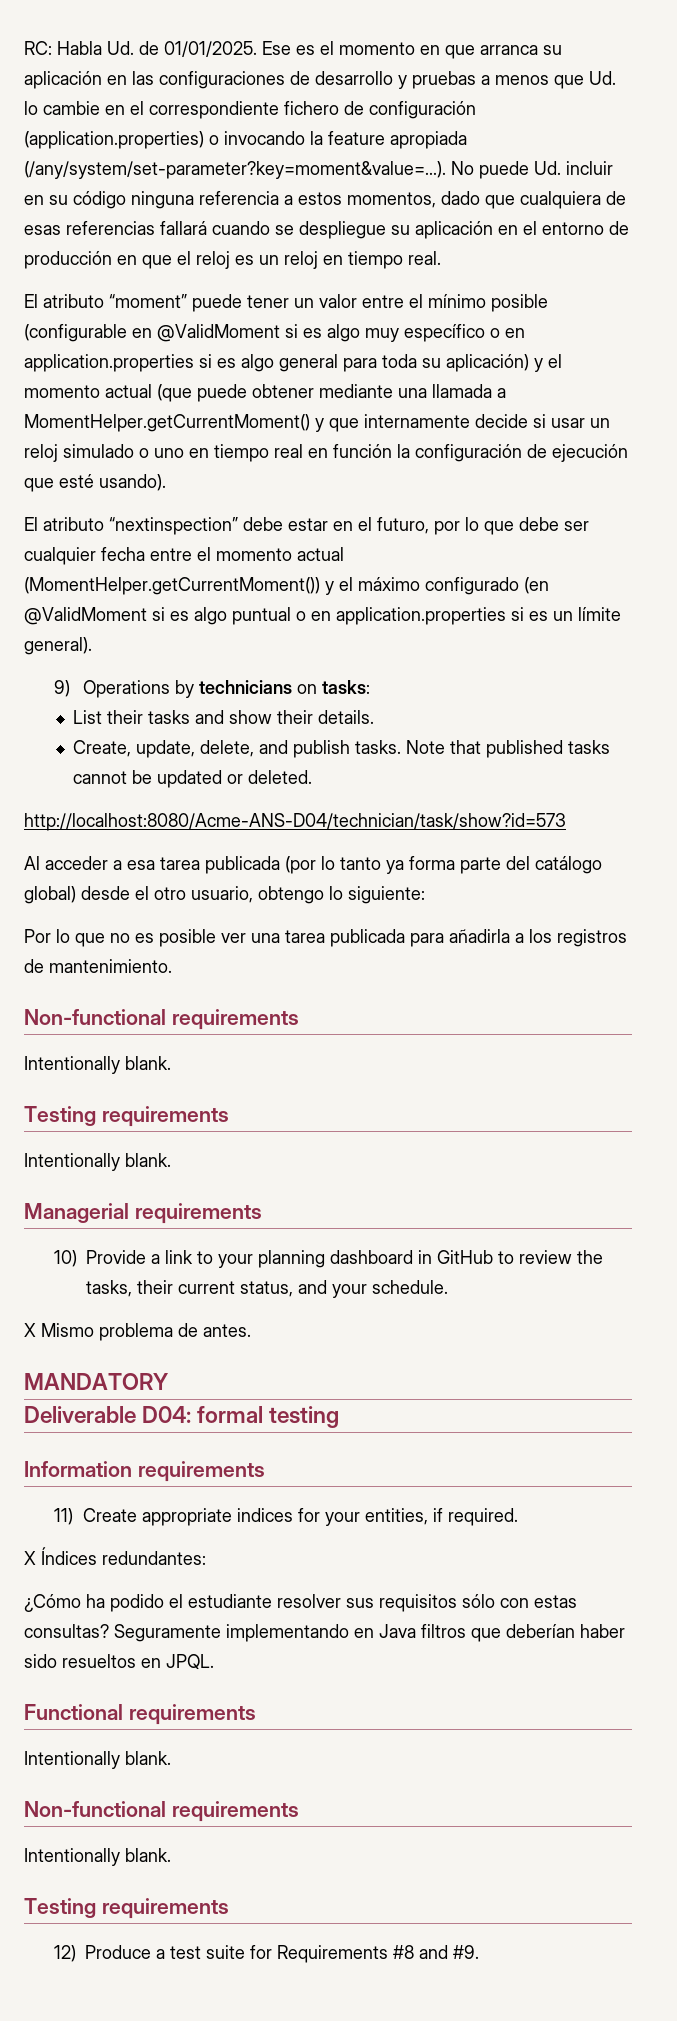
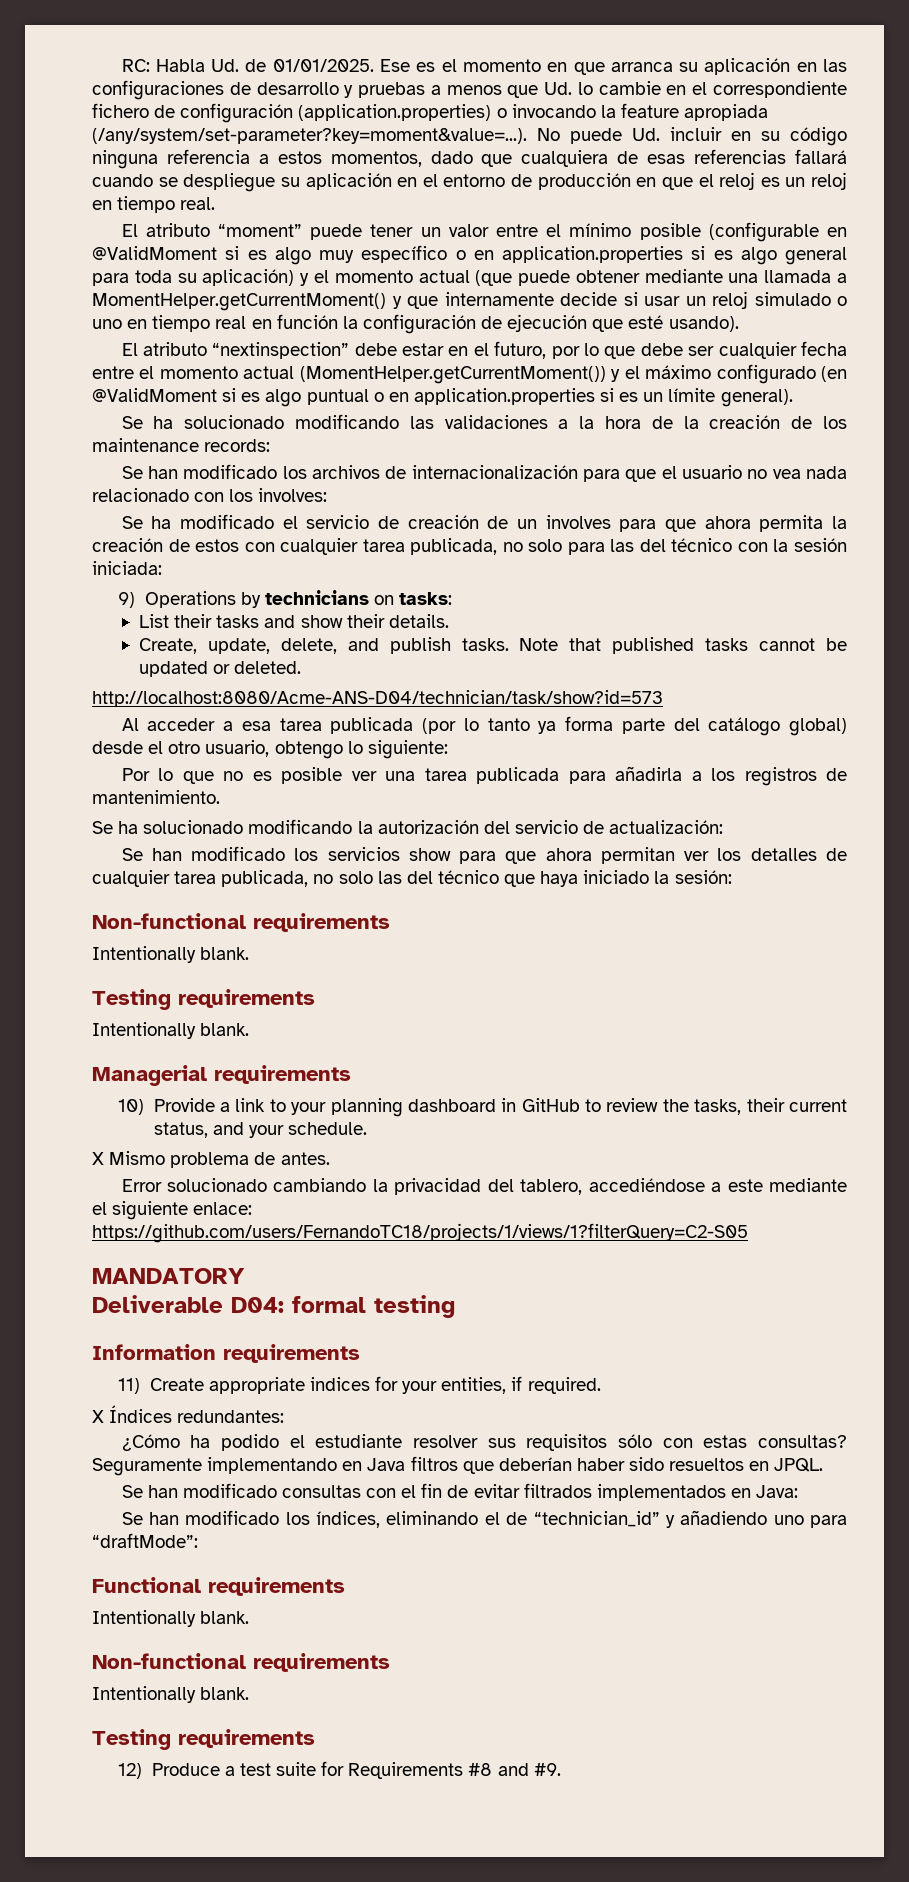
(92, 646) none -> [121,414,847,429] [92,438,271,452] [121,464,847,482] [92,488,328,502] [121,514,848,532] [92,538,847,555] [92,561,162,575] // Se ha solucionado modificando las validaciones a la hora de la creación de los maintenance records: // Se han modificado los archivos de internacionalización para que el usuario no vea nada relacionado con los involves: // Se ha modificado el servicio de creación de un involves para que ahora permita la creación de estos con cualquier tarea publicada, no solo para las del técnico con la sesión iniciada:
(172, 966) none -> [92,819,724,834] [121,846,847,864] [92,870,732,887] // Se ha solucionado modificando la autorización del servicio de actualización: // Se han modificado los servicios show para que ahora permitan ver los detalles de cualquier tarea publicada, no solo las del técnico que haya iniciado la sesión:
(251, 1330) none -> [121,1178,847,1195] [92,1201,253,1220] [92,1223,748,1243] // Error solucionado cambiando la privacidad del tablero, accediéndose a este mediante el siguiente enlace: https://github.com/users/FernandoTC18/projects/1/views/1?filterQuery=C2-S05
(214, 1662) none -> [121,1483,799,1501] [121,1510,847,1528] [92,1533,198,1548] // Se han modificado consultas con el fin de evitar filtrados implementados en Java: // Se han modificado los índices, eliminando el de “technician_id” y añadiendo uno para “draftMode”:

